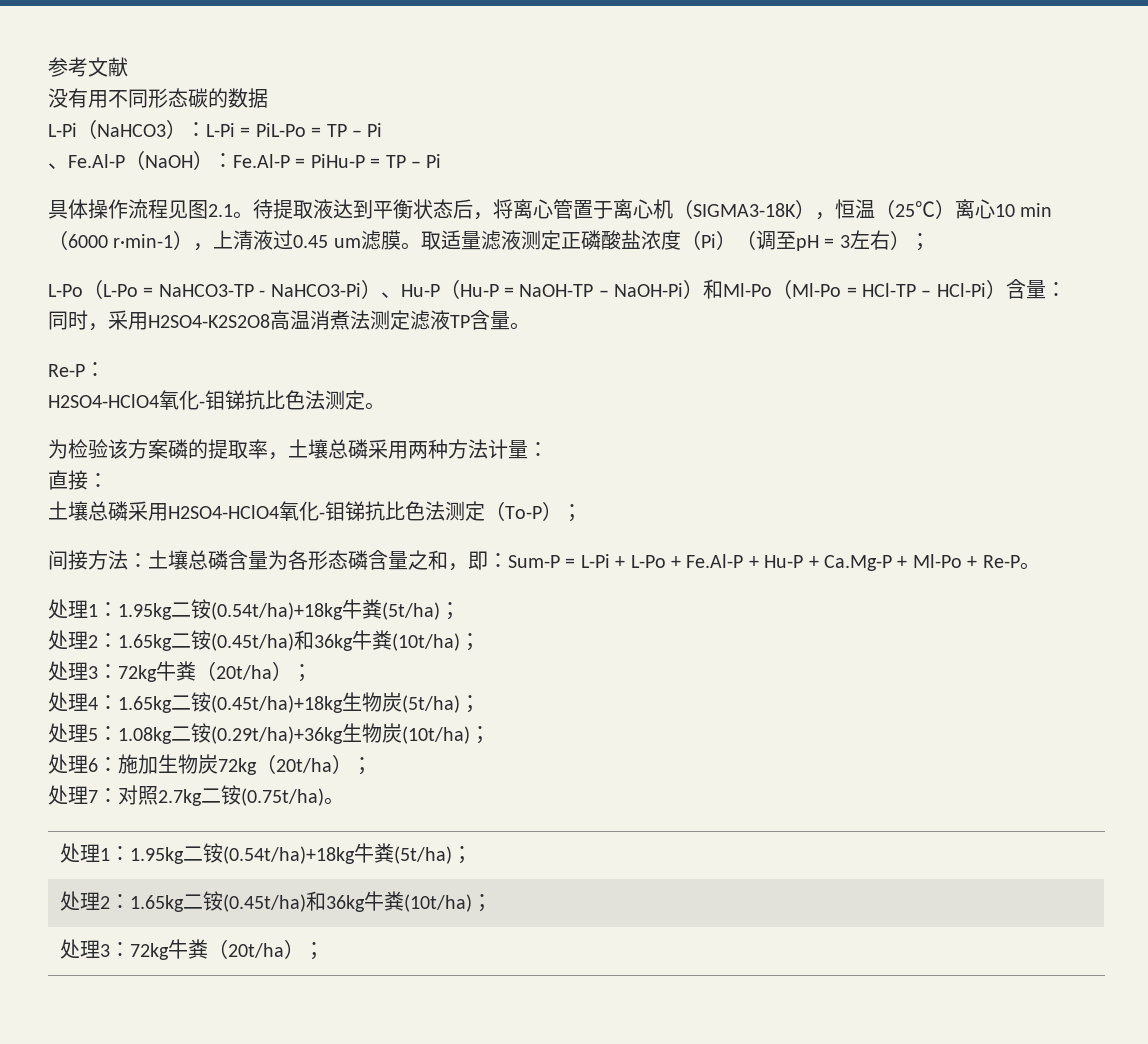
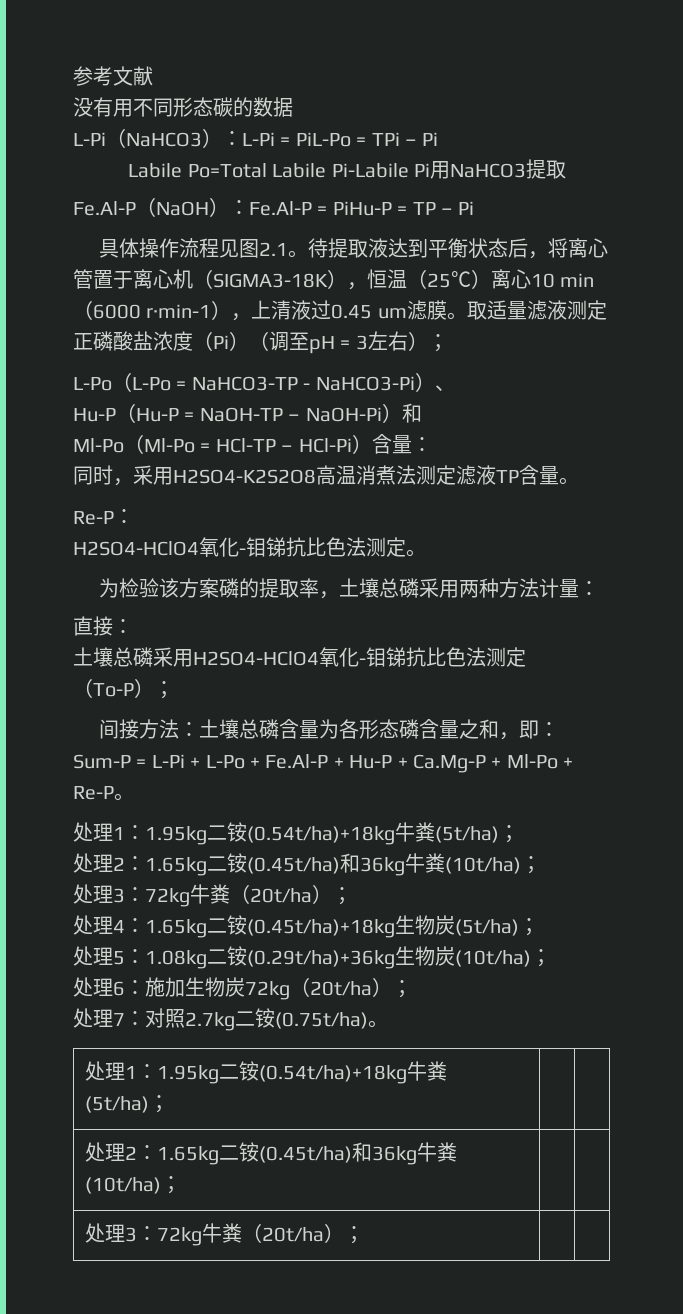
[326,123,383,137] [48,163,68,169] TP – Pi // 、 -> [371,132,439,146] [128,159,566,179] TPi – Pi // Labile Po=Total Labile Pi-Labile Pi用NaHCO3提取 //
(401, 295) none -> (455, 388) //
(724, 289) none -> (422, 413) //

